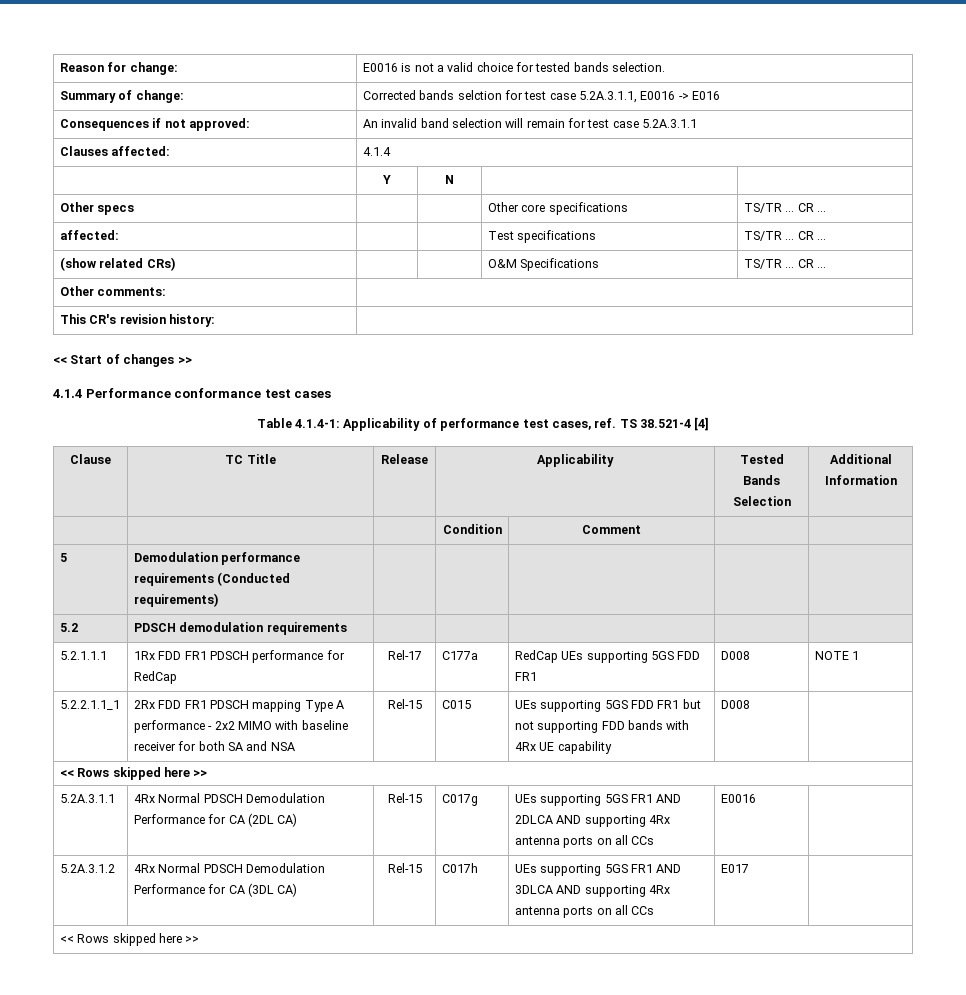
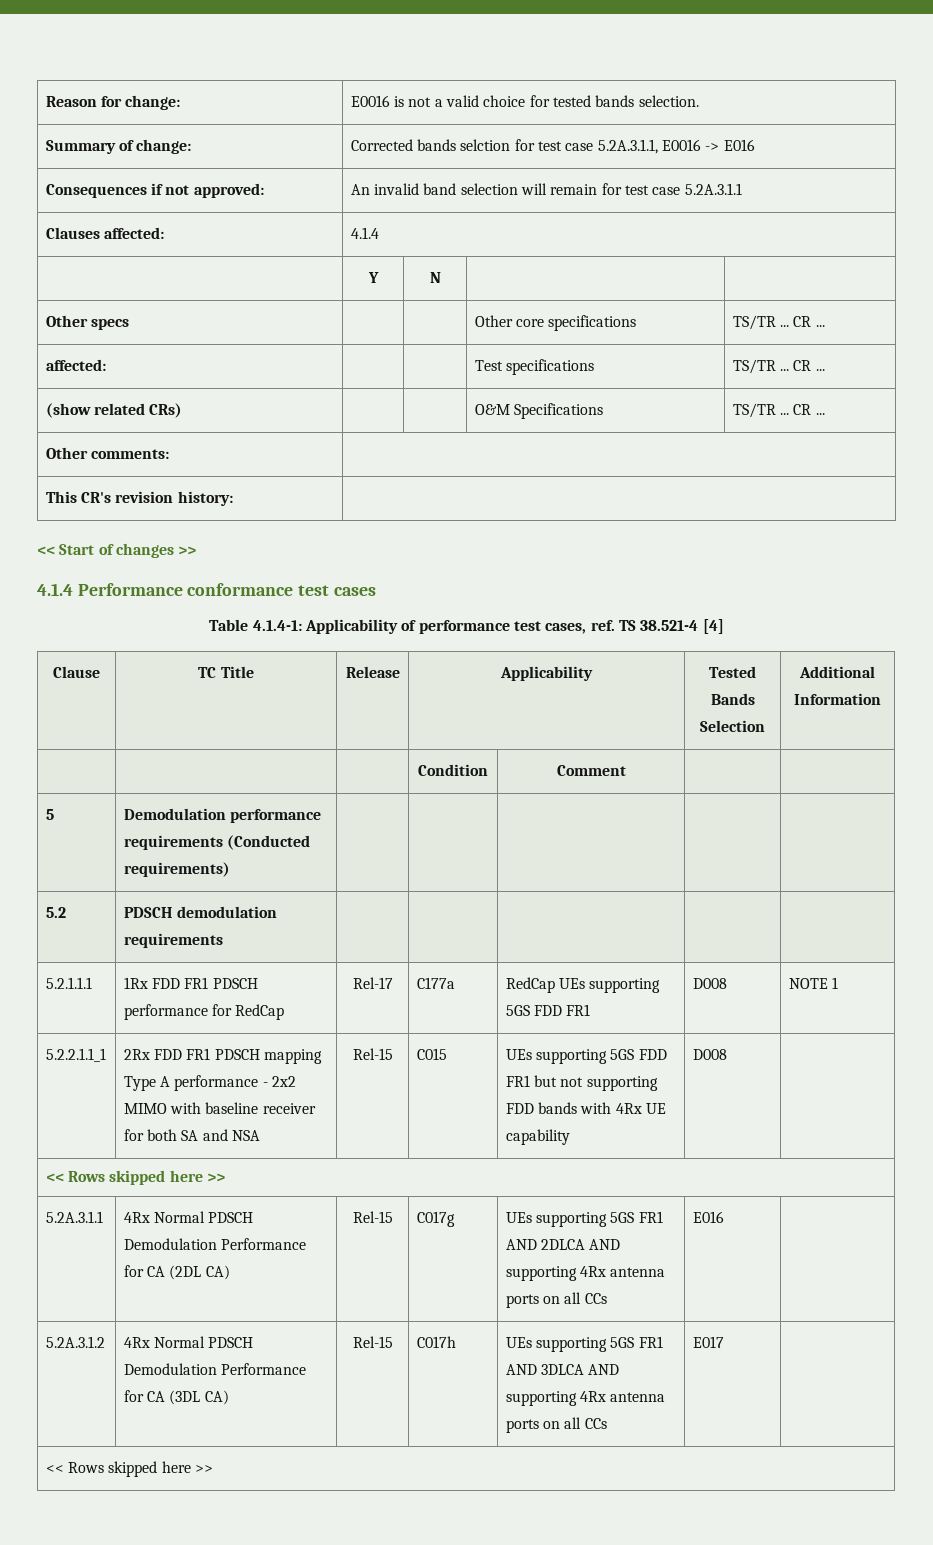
[720,794,756,803] E0016 -> [692,1211,724,1223] E016

